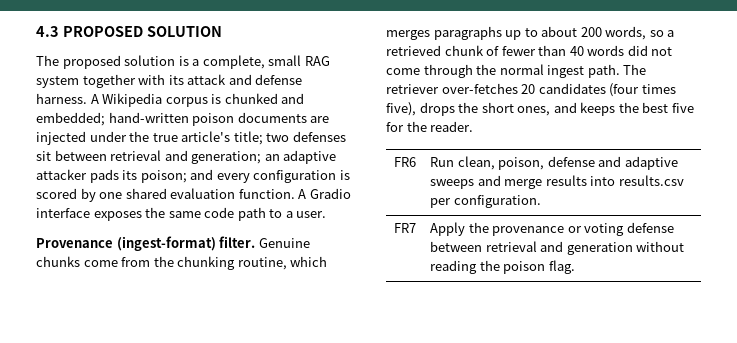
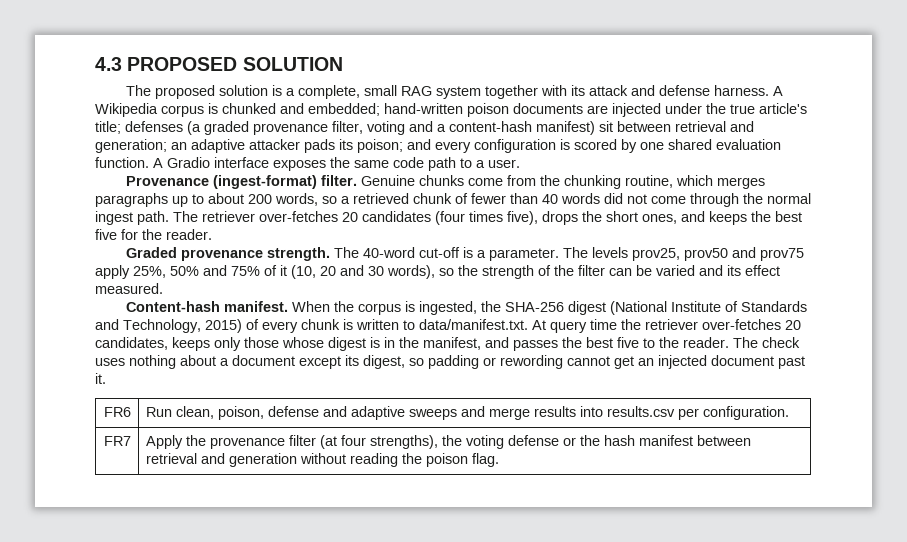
[266,131,346,142] two defenses -> [125,121,595,135] defenses (a graded provenance filter, voting and a content-hash manifest)
(474, 126) none -> [125,247,804,261] [95,265,780,279] [95,283,163,294] [125,301,807,315] [95,319,801,333] [95,337,800,351] [95,355,805,369] [95,373,106,384] // Graded provenance strength. The 40-word cut-off is a parameter. The levels prov25, prov50 and prov75 apply 25%, 50% and 75% of it (10, 20 and 30 words), so the strength of the filter can be varied and its effect measured. // Content-hash manifest. When the corpus is ingested, the SHA-256 digest (National Institute of Standards and Technology, 2015) of every chunk is written to data/manifest.txt. At query time the retriever over-fetches 20 candidates, keeps only those whose digest is in the manifest, and passes the best five to the reader. The check uses nothing about a document except its digest, so padding or rewording cannot get an injected document past it.
[567,222,674,236] or voting defense -> [288,435,693,449] filter (at four strengths), the voting defense or the hash manifest

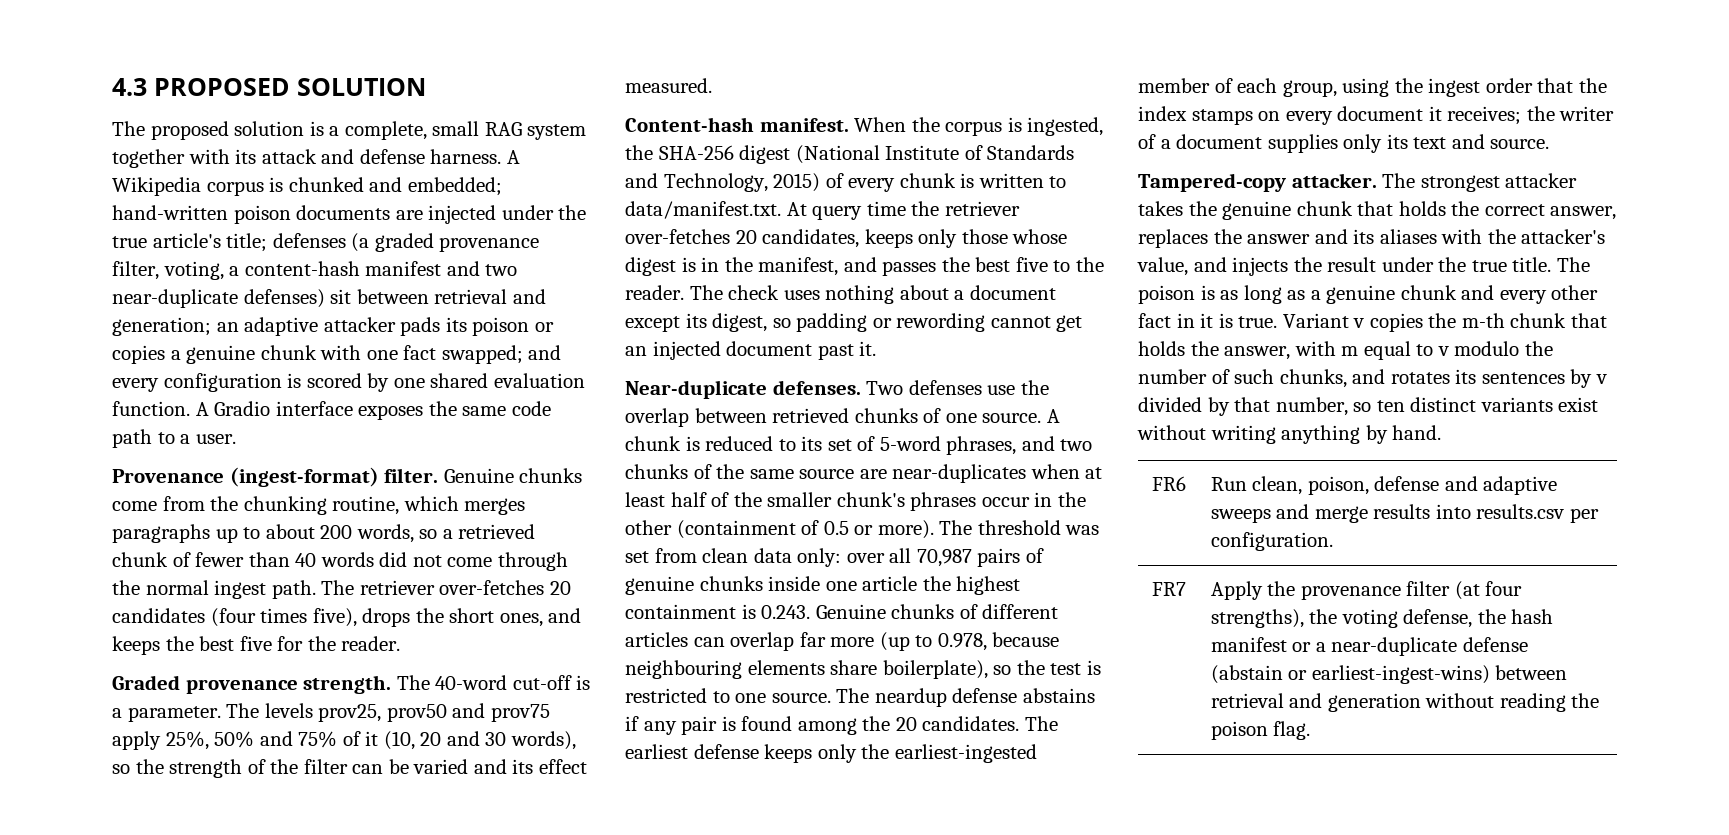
[367,121,595,135] voting and a content-hash manifest) -> [163,261,518,280] [112,289,325,308] voting, a content-hash manifest and two near-duplicate defenses)
[357,139,403,153] poison; -> [472,317,554,336] [112,345,523,364] poison or copies a genuine chunk with one fact swapped;
(106, 378) none -> [625,380,1049,399] [625,408,1060,427] [625,436,1093,455] [625,464,1103,483] [625,492,1086,511] [625,520,1100,539] [625,548,1044,567] [625,576,1021,595] [625,604,1059,619] [625,632,1060,651] [625,660,1101,679] [625,688,1095,707] [625,716,1058,735] [625,744,1037,763] [1138,78,1607,97] [1138,106,1615,125] [1138,134,1550,153] [1138,173,1578,192] [1138,201,1617,220] [1138,229,1606,248] [1137,257,1590,276] [1138,285,1599,304] [1138,313,1607,332] [1138,341,1553,360] [1138,369,1607,388] [1138,397,1599,416] [1137,425,1442,444] // Near-duplicate defenses. Two defenses use the overlap between retrieved chunks of one source. A chunk is reduced to its set of 5-word phrases, and two chunks of the same source are near-duplicates when at least half of the smaller chunk's phrases occur in the other (containment of 0.5 or more). The threshold was set from clean data only: over all 70,987 pairs of genuine chunks inside one article the highest containment is 0.243. Genuine chunks of different articles can overlap far more (up to 0.978, because neighbouring elements share boilerplate), so the test is restricted to one source. The neardup defense abstains if any pair is found among the 20 candidates. The earliest defense keeps only the earliest-ingested member of each group, using the ingest order that the index stamps on every document it receives; the writer of a document supplies only its text and source. // Tampered-copy attacker. The strongest attacker takes the genuine chunk that holds the correct answer, replaces the answer and its aliases with the attacker's value, and injects the result under the true title. The poison is as long as a genuine chunk and every other fact in it is true. Variant v copies the m-th chunk that holds the answer, with m equal to v modulo the number of such chunks, and rotates its sentences by v divided by that number, so ten distinct variants exist without writing anything by hand.
[507,435,576,446] defense or -> [1403,609,1473,628] defense,
(693, 440) none -> [1292,637,1528,656] [1210,665,1490,684] or a near-duplicate defense (abstain or earliest-ingest-wins)

